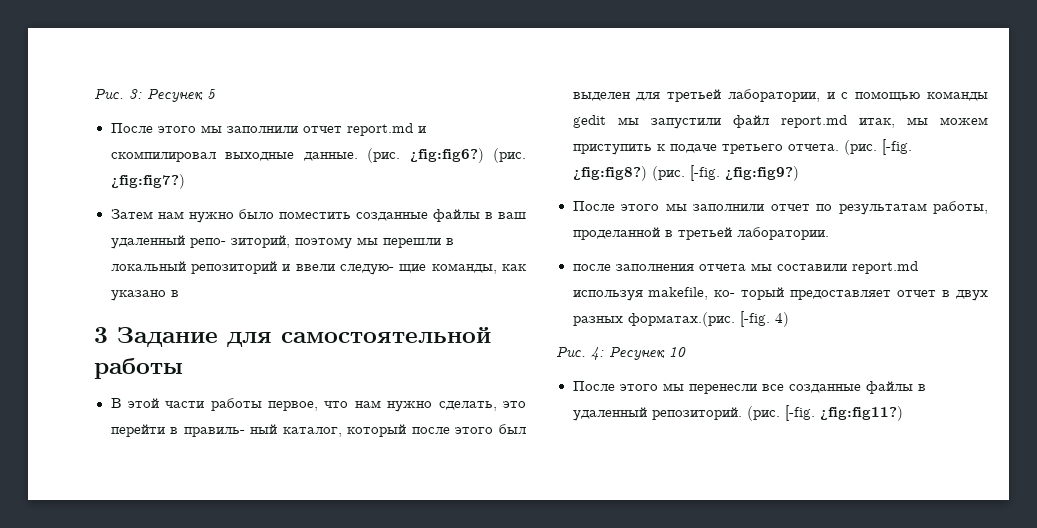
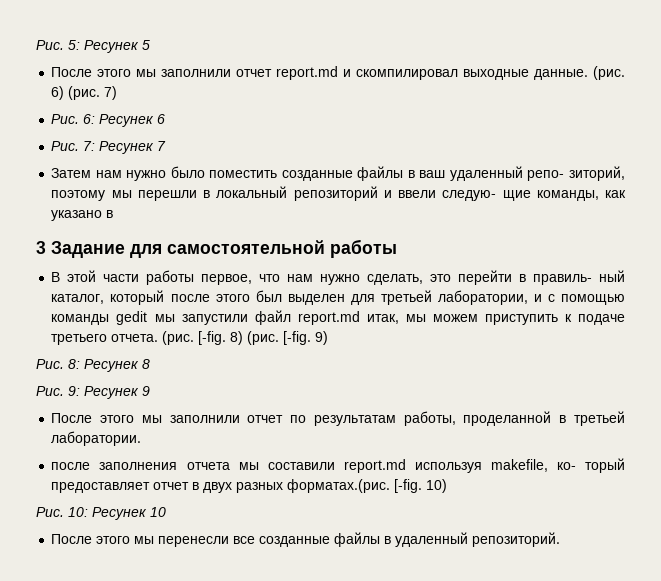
[94,88,142,99] Рис. 3: -> [36,40,80,50] Рис. 5:
[409,148,526,163] [110,174,185,189] ¿fig:fig6?) (рис. ¿fig:fig7?) -> [51,86,118,100] [51,114,166,127] [51,141,167,154] 6) (рис. 7) // Рис. 6: Ресунек 6 // Рис. 7: Ресунек 7
[572,165,799,181] ¿fig:fig8?) (рис. [-fig. ¿fig:fig9?) -> [230,331,329,345] [36,359,150,372] [36,386,150,399] 8) (рис. [-fig. 9) // Рис. 8: Ресунек 8 // Рис. 9: Ресунек 9
[774,312,789,327] [556,346,604,360] 4) // Рис. 4: -> [426,479,448,493] [36,507,88,517] 10) // Рис. 10:
[746,405,903,421] (рис. [-fig. ¿fig:fig11?) -> (561, 539) none

